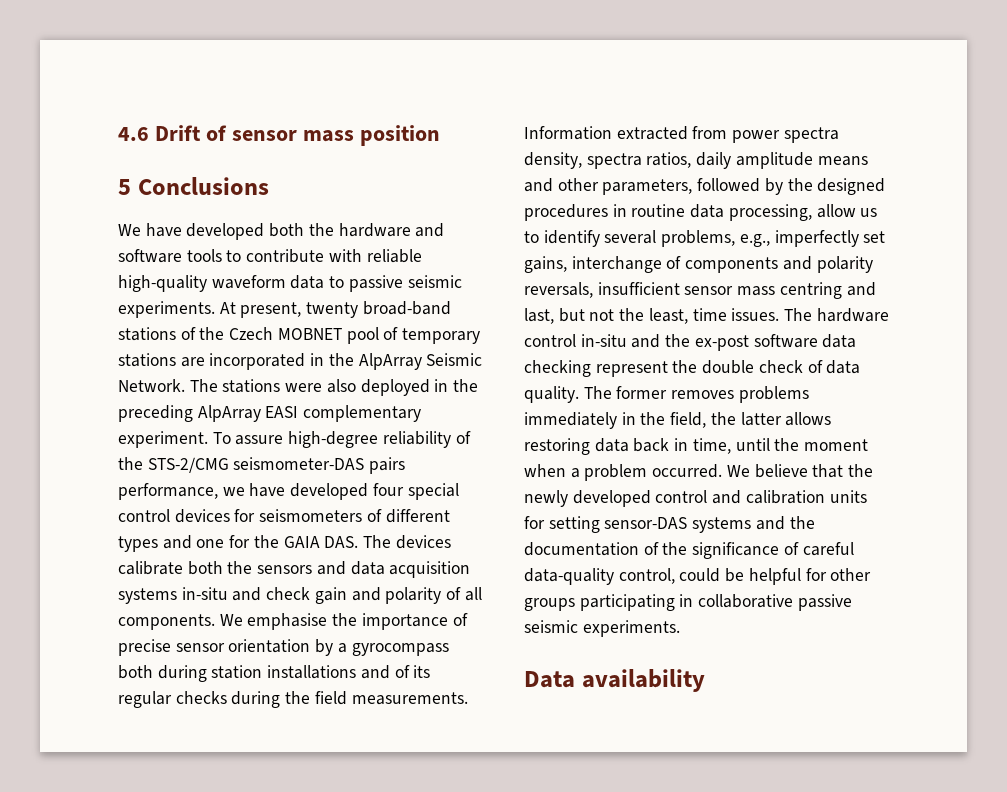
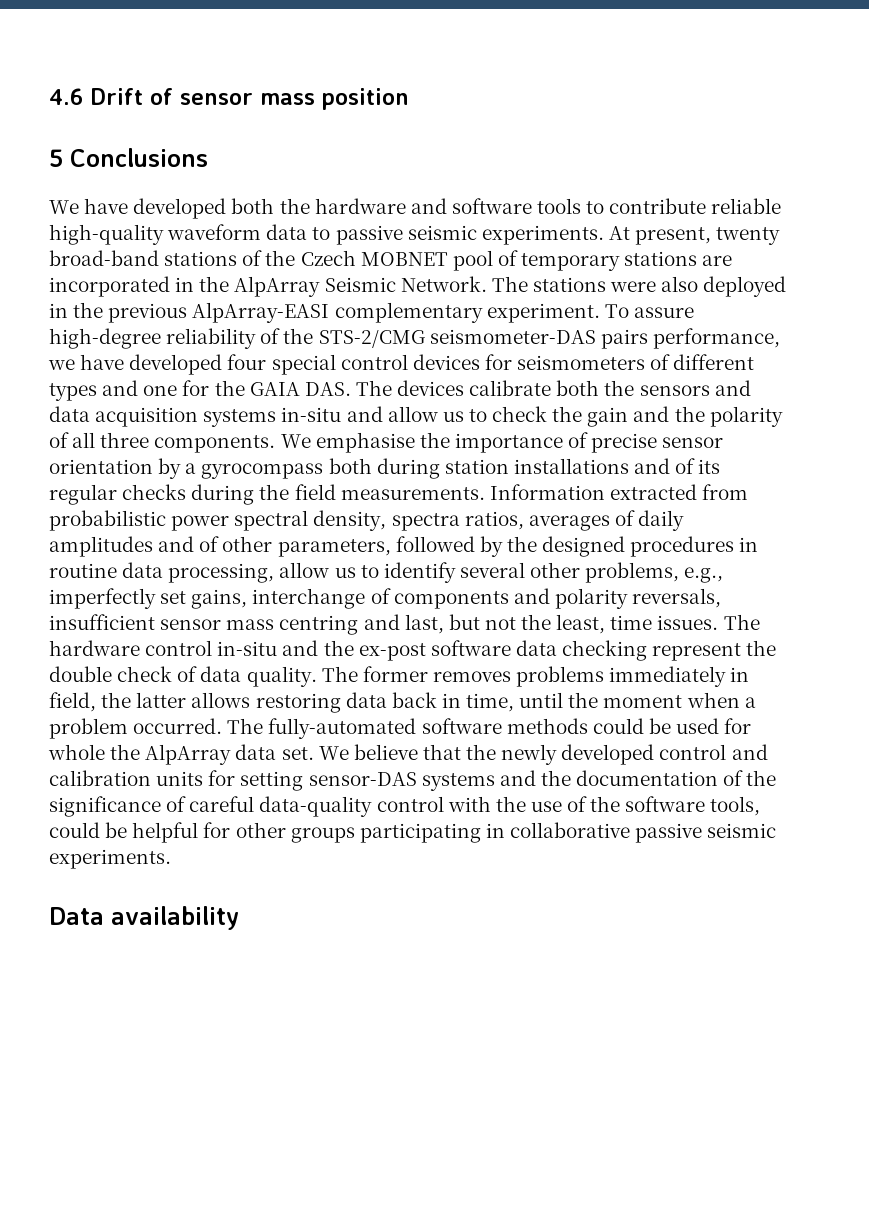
[328,249,362,262] with -> (707, 206) none
[118,405,299,422] preceding AlpArray EASI -> [108,302,330,323] previous AlpArray-EASI
[266,587,311,600] check -> [387,406,583,422] allow us to check the
(381, 594) none -> [674,406,705,422] the
(482, 594) none -> [100,432,150,448] three
[732,127,839,143] [524,152,868,169] [524,178,553,192] power spectra density, spectra ratios, daily amplitude means and -> [49,510,685,531] [49,536,220,557] probabilistic power spectral density, spectra ratios, averages of daily amplitudes and of
(657, 237) none -> [530,562,581,578] other
[640,412,666,425] the -> (750, 674) none
(723, 471) none -> [227,718,752,739] [48,744,314,765] The fully-automated software methods could be used for whole the AlpArray data set.
[618,568,675,584] control, -> [376,796,761,816] control with the use of the software tools,

